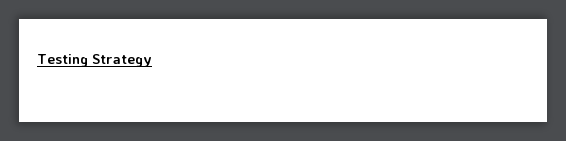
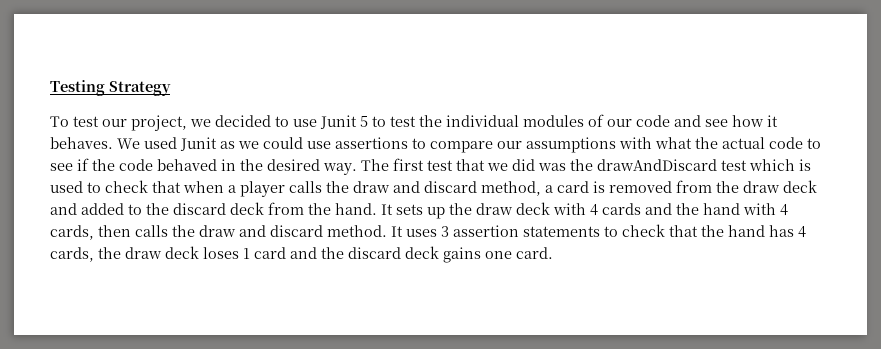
(152, 60) none -> [50,114,778,131] [50,137,821,153] [50,158,811,175] [50,180,817,197] [50,202,788,219] [50,224,806,240] [50,246,553,263] // To test our project, we decided to use Junit 5 to test the individual modules of our code and see how it behaves. We used Junit as we could use assertions to compare our assumptions with what the actual code to see if the code behaved in the desired way. The first test that we did was the drawAndDiscard test which is used to check that when a player calls the draw and discard method, a card is removed from the draw deck and added to the discard deck from the hand. It sets up the draw deck with 4 cards and the hand with 4 cards, then calls the draw and discard method. It uses 3 assertion statements to check that the hand has 4 cards, the draw deck loses 1 card and the discard deck gains one card.

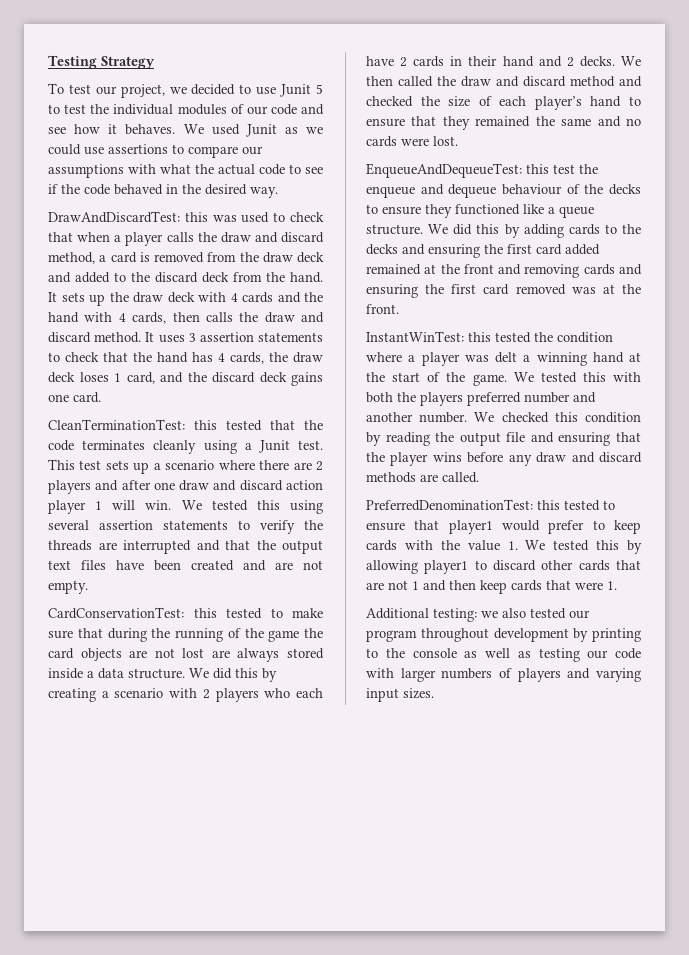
[361,158,811,171] The first test that we did was the drawAndDiscard test which is -> [48,211,237,223] // DrawAndDiscardTest: this was
[254,247,286,259] card -> [126,372,155,384] card,
(553, 253) none -> [48,419,323,431] [48,440,323,454] [48,459,324,474] [48,480,323,494] [48,500,323,514] [48,520,323,534] [48,540,323,554] [48,560,323,571] [48,580,88,594] [48,607,323,619] [48,628,323,642] [48,648,324,662] [48,668,277,682] [48,688,323,702] [366,56,641,67] [366,76,642,87] [366,96,641,110] [366,116,641,130] [366,136,458,147] [366,163,598,178] [366,184,641,198] [366,204,594,218] [366,224,641,238] [366,244,600,258] [366,264,642,278] [366,284,641,298] [366,304,399,314] [366,331,613,343] [366,352,641,366] [366,372,641,386] [366,392,596,406] [366,412,641,423] [366,432,641,446] [366,452,642,466] [366,472,479,483] [366,499,615,511] [366,520,641,534] [366,540,642,554] [366,560,641,574] [366,580,617,594] [366,608,590,622] [366,628,641,642] [366,648,641,662] [366,668,641,682] [366,688,434,702] // CleanTerminationTest: this tested that the code terminates cleanly using a Junit test. This test sets up a scenario where there are 2 players and after one draw and discard action player 1 will win. We tested this using several assertion statements to verify the threads are interrupted and that the output text files have been created and are not empty. // CardConservationTest: this tested to make sure that during the running of the game the card objects are not lost are always stored inside a data structure. We did this by creating a scenario with 2 players who each have 2 cards in their hand and 2 decks. We then called the draw and discard method and checked the size of each player’s hand to ensure that they remained the same and no cards were lost. // EnqueueAndDequeueTest: this test the enqueue and dequeue behaviour of the decks to ensure they functioned like a queue structure. We did this by adding cards to the decks and ensuring the first card added remained at the front and removing cards and ensuring the first card removed was at the front. // InstantWinTest: this tested the condition where a player was delt a winning hand at the start of the game. We tested this with both the players preferred number and another number. We checked this condition by reading the output file and ensuring that the player wins before any draw and discard methods are called. // PreferredDenominationTest: this tested to ensure that player1 would prefer to keep cards with the value 1. We tested this by allowing player1 to discard other cards that are not 1 and then keep cards that were 1. // Additional testing: we also tested our program throughout development by printing to the console as well as testing our code with larger numbers of players and varying input sizes.

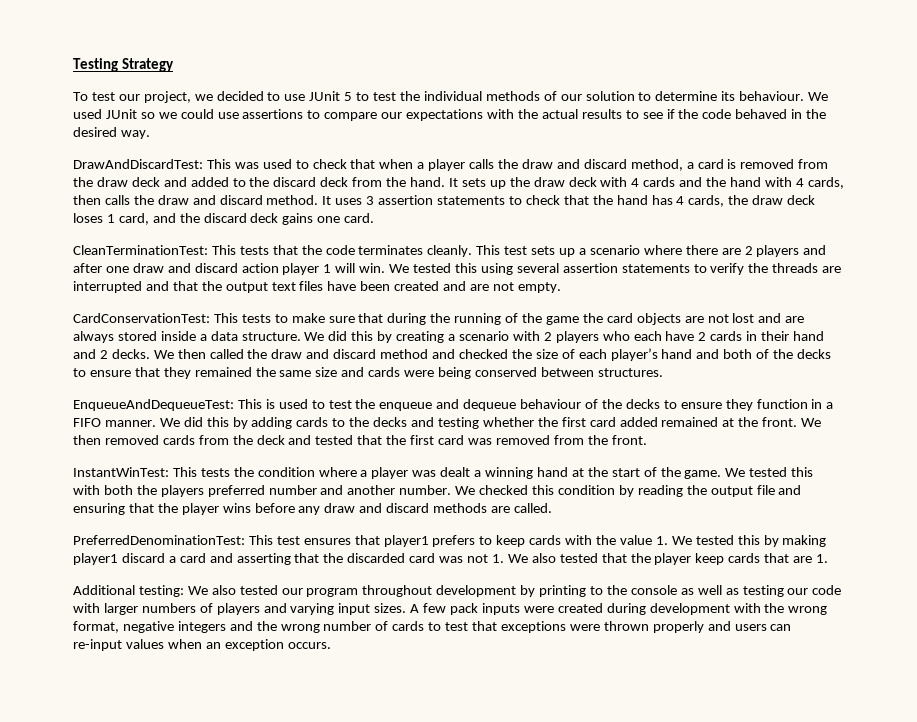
[280,84,312,97] Junit -> [309,91,341,101] JUnit
[177,104,227,115] modules -> [485,91,540,101] methods
[270,104,324,115] [48,124,298,137] code and see how it behaves. We used Junit as -> [585,91,829,101] [73,109,155,119] solution to determine its behaviour. We used JUnit so
[48,164,191,178] assumptions with what -> [406,109,515,121] expectations with
[259,164,285,175] code -> [581,109,622,119] results
[184,212,208,222] this -> [206,159,231,169] This
[194,420,262,431] this tested -> [211,245,269,255] This tests
[153,440,323,454] cleanly using a Junit test. -> [427,245,473,257] cleanly.
[193,608,262,619] this tested -> [213,313,271,323] This tests
(205, 653) none -> [758,313,782,323] and
(622, 101) none -> [696,349,832,359] and both of the decks
[597,116,641,127] [366,136,458,147] [366,163,549,178] and no cards were lost. // EnqueueAndDequeueTest: this -> [315,367,663,379] [73,399,325,411] size and cards were being conserved between structures. // EnqueueAndDequeueTest: This is used to
[455,204,594,218] [366,224,423,235] functioned like a queue structure. -> [756,399,834,409] [73,418,156,427] function in a FIFO manner.
[428,244,480,258] ensuring -> [437,417,534,429] testing whether
[463,264,642,278] [366,284,615,298] front and removing cards and ensuring the first card removed was at -> [762,417,822,427] [73,435,584,445] front. We then removed cards from the deck and tested that the first card was removed from
[468,332,531,343] this tested -> [172,467,230,477] This tests
[495,352,517,363] delt -> [440,467,471,477] dealt
[537,500,615,511] [366,520,585,534] this tested to ensure that player1 would prefer -> [248,535,476,547] This test ensures that player1 prefers
[366,560,641,574] [366,580,603,594] allowing player1 to discard other cards that are not 1 and then keep cards that were -> [782,535,827,547] [73,553,813,565] making player1 discard a card and asserting that the discarded card was not 1. We also tested that the player keep cards that are
[481,611,498,618] we -> [187,586,208,595] We
(434, 693) none -> [410,603,828,615] [73,621,792,633] [73,639,331,651] A few pack inputs were created during development with the wrong format, negative integers and the wrong number of cards to test that exceptions were thrown properly and users can re-input values when an exception occurs.

